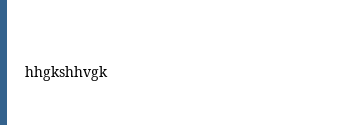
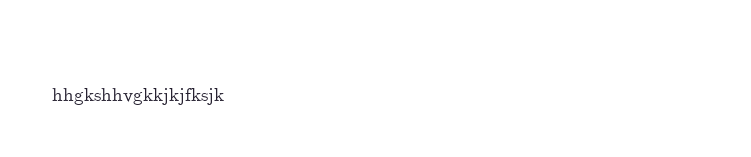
[25,66,108,81] hhgkshhvgk -> [52,88,224,105] hhgkshhvgkkjkjfksjk

